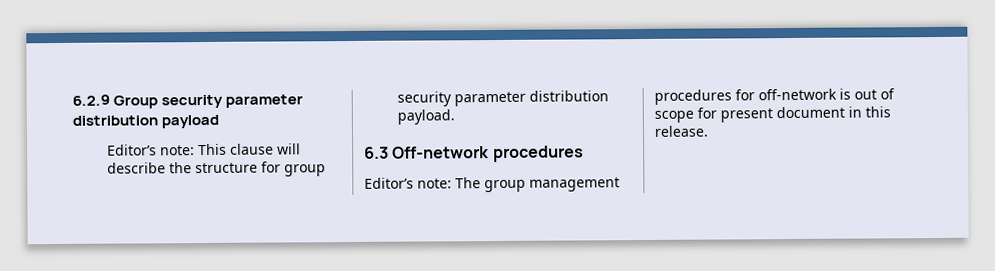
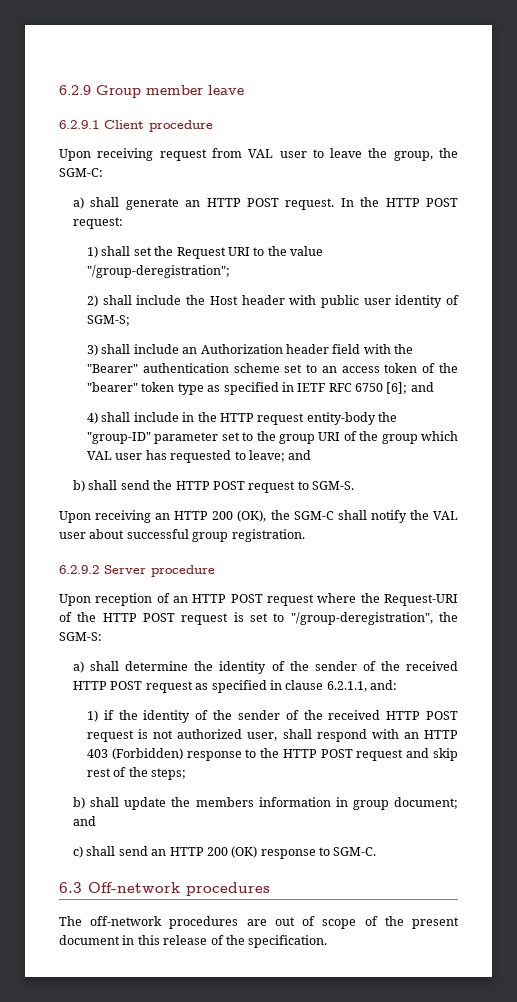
[161,94,304,109] [72,114,220,129] [106,143,301,156] [106,161,326,177] [396,90,609,107] [396,109,455,125] [364,145,584,163] [364,177,620,193] [654,88,851,105] security parameter distribution payload // Editor’s note: This clause will describe the structure for group security parameter distribution payload. // 6.3 Off-network procedures // Editor’s note: The group management procedures for off-network is -> [146,85,244,95] [59,120,213,132] [59,148,459,161] [59,168,103,177] [72,197,458,210] [72,217,123,229] [86,246,323,259] [86,265,230,278] [86,295,459,308] [86,315,130,326] [86,344,413,356] [86,363,459,373] [86,382,434,395] [86,412,397,425] [86,431,459,444] [86,450,312,463] [72,480,354,493] [59,510,458,523] [59,529,305,542] [59,565,215,577] [59,593,458,606] [59,612,458,625] [59,632,102,641] [72,661,458,674] [72,680,397,693] [86,710,459,723] [86,729,458,742] [86,748,458,761] [86,767,187,780] [72,797,458,810] [72,816,96,826] [72,846,377,859] [59,882,270,896] [59,916,267,929] member leave // 6.2.9.1 Client procedure // Upon receiving request from VAL user to leave the group, the SGM-C: // a) shall generate an HTTP POST request. In the HTTP POST request: // 1) shall set the Request URI to the value "/group-deregistration"; // 2) shall include the Host header with public user identity of SGM-S; // 3) shall include an Authorization header field with the "Bearer" authentication scheme set to an access token of the "bearer" token type as specified in IETF RFC 6750 [6]; and // 4) shall include in the HTTP request entity-body the "group-ID" parameter set to the group URI of the group which VAL user has requested to leave; and // b) shall send the HTTP POST request to SGM-S. // Upon receiving an HTTP 200 (OK), the SGM-C shall notify the VAL user about successful group registration. // 6.2.9.2 Server procedure // Upon reception of an HTTP POST request where the Request-URI of the HTTP POST request is set to "/group-deregistration", the SGM-S: // a) shall determine the identity of the sender of the received HTTP POST request as specified in clause 6.2.1.1, and: // 1) if the identity of the sender of the received HTTP POST request is not authorized user, shall respond with an HTTP 403 (Forbidden) response to the HTTP POST request and skip rest of the steps; // b) shall update the members information in group document; and // c) shall send an HTTP 200 (OK) response to SGM-C. // 6.3 Off-network procedures // The off-network procedures are
[697,107,717,119] for -> [364,916,404,926] of the
[654,125,709,137] release. -> [163,935,328,948] release of the specification.

